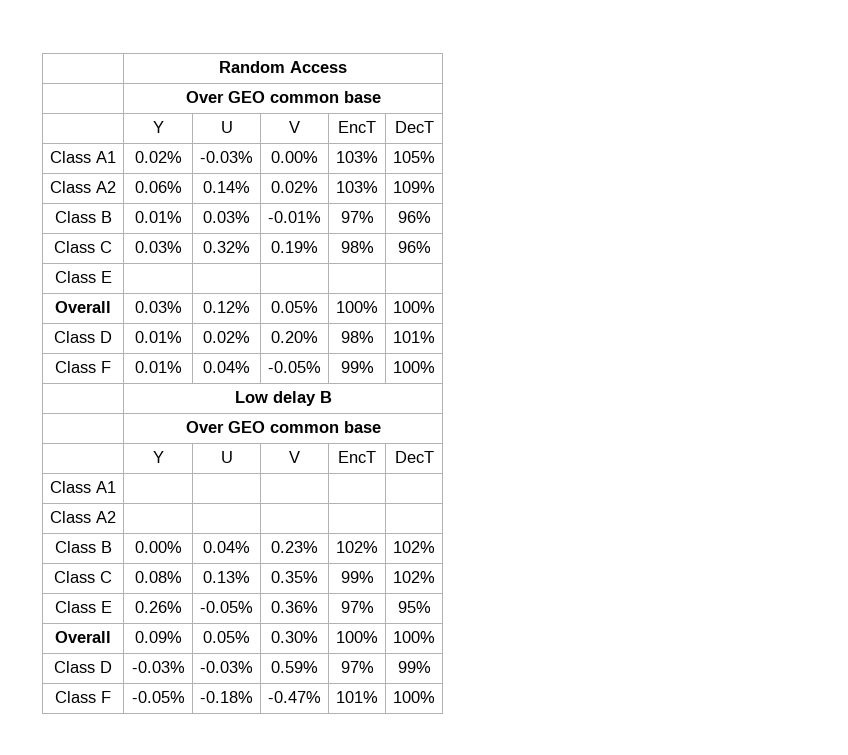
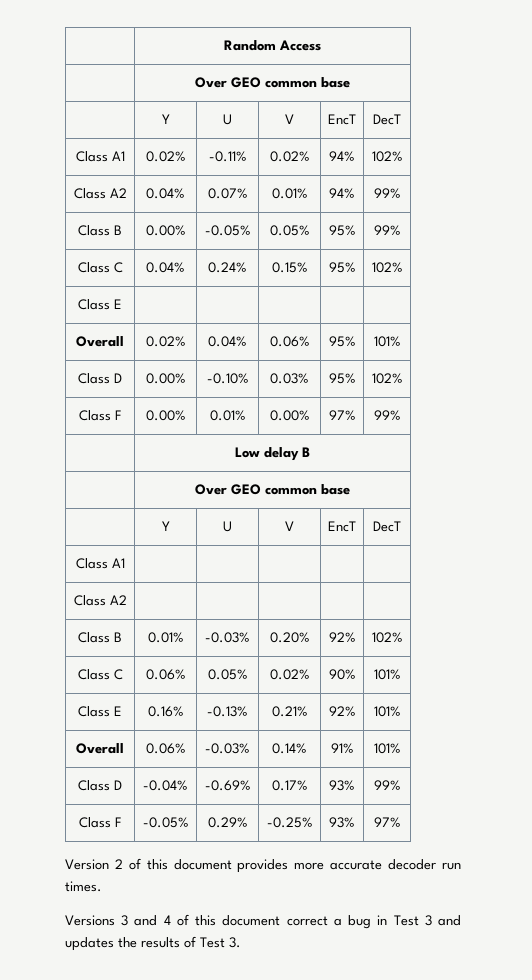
[200,151,253,163] [271,151,318,163] [336,151,378,163] [393,151,435,163] [50,181,116,193] [134,181,182,193] [203,181,250,193] [271,181,318,193] [336,181,378,193] [393,181,435,193] [54,211,112,223] [134,211,182,223] [203,211,250,223] [268,211,321,223] [340,211,374,223] [397,211,431,223] [54,241,112,253] [134,241,182,253] [203,241,250,253] [271,241,318,253] [340,241,374,253] [397,241,431,253] [54,271,112,283] [55,301,111,313] [134,301,182,313] [203,301,250,313] [271,301,318,313] [336,301,378,313] [393,301,435,313] [54,331,112,343] [134,331,182,343] [203,331,250,343] [271,331,318,343] [340,331,374,343] [393,331,435,343] [55,361,111,373] [134,361,182,373] [203,361,250,373] [268,361,321,373] [340,361,374,373] [393,361,435,373] -0.03% | 0.00% | 103% | 105% // Class A2 | 0.06% | 0.14% | 0.02% | 103% | 109% // Class B | 0.01% | 0.03% | -0.01% | 97% | 96% // Class C | 0.03% | 0.32% | 0.19% | 98% | 96% // Class E | | | | | // Overall | 0.03% | 0.12% | 0.05% | 100% | 100% // Class D | 0.01% | 0.02% | 0.20% | 98% | 101% // Class F | 0.01% | 0.04% | -0.05% | 99% | 100% -> [208,151,247,162] [269,151,310,162] [329,151,355,161] [371,151,403,162] [73,188,127,199] [146,188,185,199] [207,188,248,199] [271,188,308,199] [329,188,355,198] [373,188,401,198] [78,225,122,236] [145,225,186,236] [204,225,251,236] [269,225,310,236] [328,225,356,236] [373,225,401,235] [77,262,123,273] [146,262,185,273] [208,262,247,273] [271,262,308,273] [328,262,356,273] [371,262,403,273] [78,299,122,310] [76,336,124,347] [145,336,186,347] [208,336,247,347] [269,336,310,347] [328,336,356,347] [373,336,401,347] [78,373,122,384] [145,373,186,384] [206,373,249,384] [270,373,309,384] [328,373,356,384] [371,373,403,384] [78,410,122,421] [145,410,186,421] [209,410,246,421] [269,410,310,421] [328,410,356,420] [373,410,401,420] -0.11% | 0.02% | 94% | 102% // Class A2 | 0.04% | 0.07% | 0.01% | 94% | 99% // Class B | 0.00% | -0.05% | 0.05% | 95% | 99% // Class C | 0.04% | 0.24% | 0.15% | 95% | 102% // Class E | | | | | // Overall | 0.02% | 0.04% | 0.06% | 95% | 101% // Class D | 0.00% | -0.10% | 0.03% | 95% | 102% // Class F | 0.00% | 0.01% | 0.00% | 97% | 99%
[134,541,182,553] [203,541,250,553] [271,541,318,553] [336,541,378,553] 0.00% | 0.04% | 0.23% | 102% -> [147,632,184,643] [205,632,250,643] [269,632,310,643] [328,632,356,642] 0.01% | -0.03% | 0.20% | 92%
[134,571,182,583] [203,571,250,583] [271,571,318,583] [340,571,374,583] [393,571,435,583] [54,601,112,613] [134,601,182,613] [200,601,253,613] [271,601,318,613] [340,601,374,613] [397,601,431,613] [55,631,111,643] [134,631,182,643] [203,631,250,643] [271,631,318,643] [336,631,378,643] [393,631,435,643] [54,661,112,673] [131,661,185,673] [200,661,253,673] [271,661,318,673] [340,661,374,673] [397,661,431,673] [55,691,111,703] [131,691,185,703] [200,691,253,703] [268,691,321,703] [336,691,378,703] [393,691,435,703] 0.08% | 0.13% | 0.35% | 99% | 102% // Class E | 0.26% | -0.05% | 0.36% | 97% | 95% // Overall | 0.09% | 0.05% | 0.30% | 100% | 100% // Class D | -0.03% | -0.03% | 0.59% | 97% | 99% // Class F | -0.05% | -0.18% | -0.47% | 101% | 100% -> [145,669,186,680] [207,669,248,680] [269,669,310,680] [328,669,356,680] [373,669,401,680] [78,706,122,717] [147,706,184,717] [207,706,248,717] [271,706,308,717] [328,706,356,716] [373,706,401,717] [76,743,124,754] [145,743,186,754] [205,743,250,754] [272,743,307,754] [330,743,354,753] [373,743,401,754] [78,780,122,791] [143,780,188,791] [204,780,251,791] [271,780,308,791] [329,780,355,791] [373,780,401,790] [78,817,122,828] [142,817,189,828] [207,817,248,828] [266,817,313,828] [329,817,355,828] [373,817,401,827] [65,858,462,873] [65,881,102,892] [65,914,461,929] [65,936,241,951] 0.06% | 0.05% | 0.02% | 90% | 101% // Class E | 0.16% | -0.13% | 0.21% | 92% | 101% // Overall | 0.06% | -0.03% | 0.14% | 91% | 101% // Class D | -0.04% | -0.69% | 0.17% | 93% | 99% // Class F | -0.05% | 0.29% | -0.25% | 93% | 97% // Version 2 of this document provides more accurate decoder run times. // Versions 3 and 4 of this document correct a bug in Test 3 and updates the results of Test 3.

